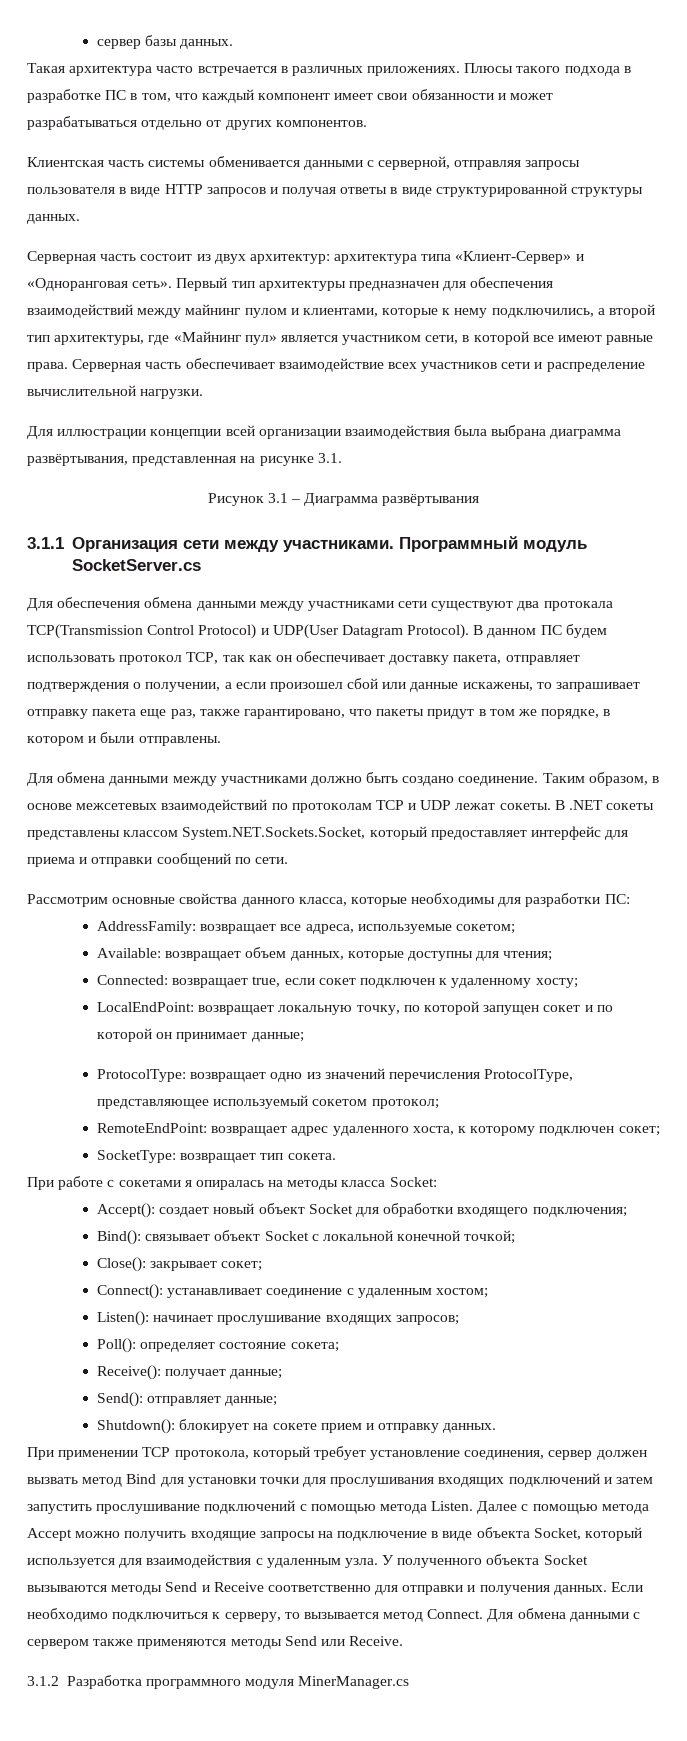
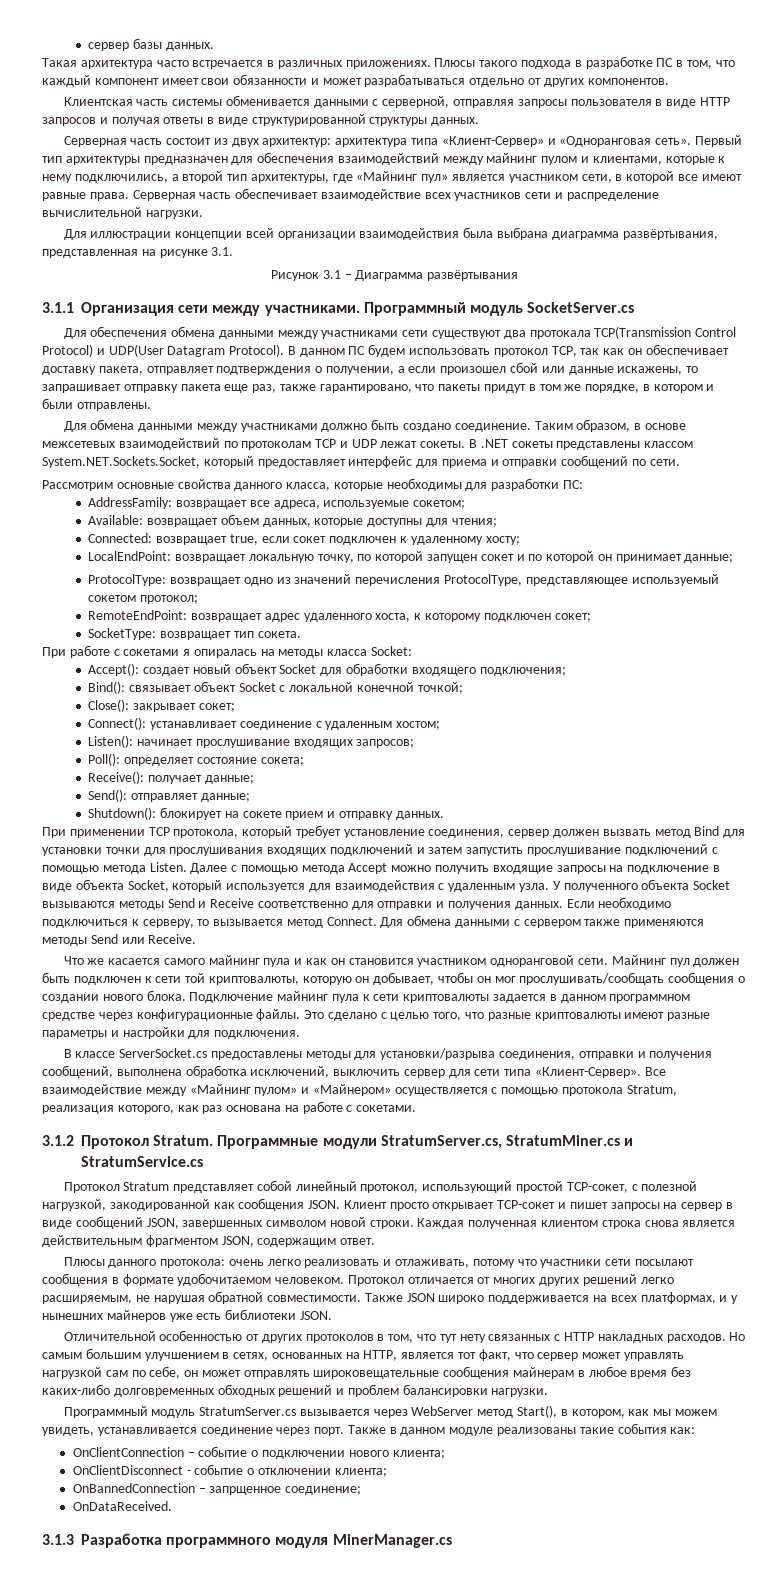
[27,1676,59,1686] 3.1.2 -> [63,955,740,967] [42,972,745,985] [42,990,691,1003] [42,1009,711,1021] [42,1027,301,1039] [63,1048,713,1060] [42,1065,666,1078] [42,1084,677,1096] [42,1101,417,1114] [42,1135,634,1149] [81,1156,203,1167] [63,1180,698,1193] [42,1198,733,1211] [42,1216,736,1229] [42,1235,376,1247] [63,1257,694,1268] [42,1273,674,1286] [42,1291,739,1304] [42,1309,332,1322] [63,1330,746,1343] [42,1348,684,1361] [42,1366,692,1379] [42,1384,549,1397] [63,1405,717,1418] [42,1423,696,1436] [72,1446,445,1459] [72,1464,387,1477] [72,1483,362,1495] [72,1501,172,1511] [42,1534,74,1545] Что же касается самого майнинг пула и как он становится участником одноранговой сети. Майнинг пул должен быть подключен к сети той криптовалюты, которую он добывает, чтобы он мог прослушивать/сообщать сообщения о создании нового блока. Подключение майнинг пула к сети криптовалюты задается в данном программном средстве через конфигурационные файлы. Это сделано с целью того, что разные криптовалюты имеют разные параметры и настройки для подключения. // В классе ServerSocket.cs предоставлены методы для установки/разрыва соединения, отправки и получения сообщений, выполнена обработка исключений, выключить сервер для сети типа «Клиент-Сервер». Все взаимодействие между «Майнинг пулом» и «Майнером» осуществляется с помощью протокола Stratum, реализация которого, как раз основана на работе с сокетами. // 3.1.2 Протокол Stratum. Программные модули StratumServer.cs, StratumMiner.cs и StratumService.cs // Протокол Stratum представляет собой линейный протокол, использующий простой TCP-сокет, с полезной нагрузкой, закодированной как сообщения JSON. Клиент просто открывает TCP-сокет и пишет запросы на сервер в виде сообщений JSON, завершенных символом новой строки. Каждая полученная клиентом строка снова является действительным фрагментом JSON, содержащим ответ. // Плюсы данного протокола: очень легко реализовать и отлаживать, потому что участники сети посылают сообщения в формате удобочитаемом человеком. Протокол отличается от многих других решений легко расширяемым, не нарушая обратной совместимости. Также JSON широко поддерживается на всех платформах, и у нынешних майнеров уже есть библиотеки JSON. // Отличительной особенностью от других протоколов в том, что тут нету связанных с HTTP накладных расходов. Но самым большим улучшением в сетях, основанных на HTTP, является тот факт, что сервер может управлять нагрузкой сам по себе, он может отправлять широковещательные сообщения майнерам в любое время без каких-либо долговременных обходных решений и проблем балансировки нагрузки. // Программный модуль StratumServer.cs вызывается через WebServer метод Start(), в котором, как мы можем увидеть, устанавливается соединение через порт. Также в данном модуле реализованы такие события как: // OnClientConnection – событие о подключении нового клиента; // OnClientDisconnect - событие о отключении клиента; // OnBannedConnection – запрщенное соединение; // OnDataReceived. // 3.1.3

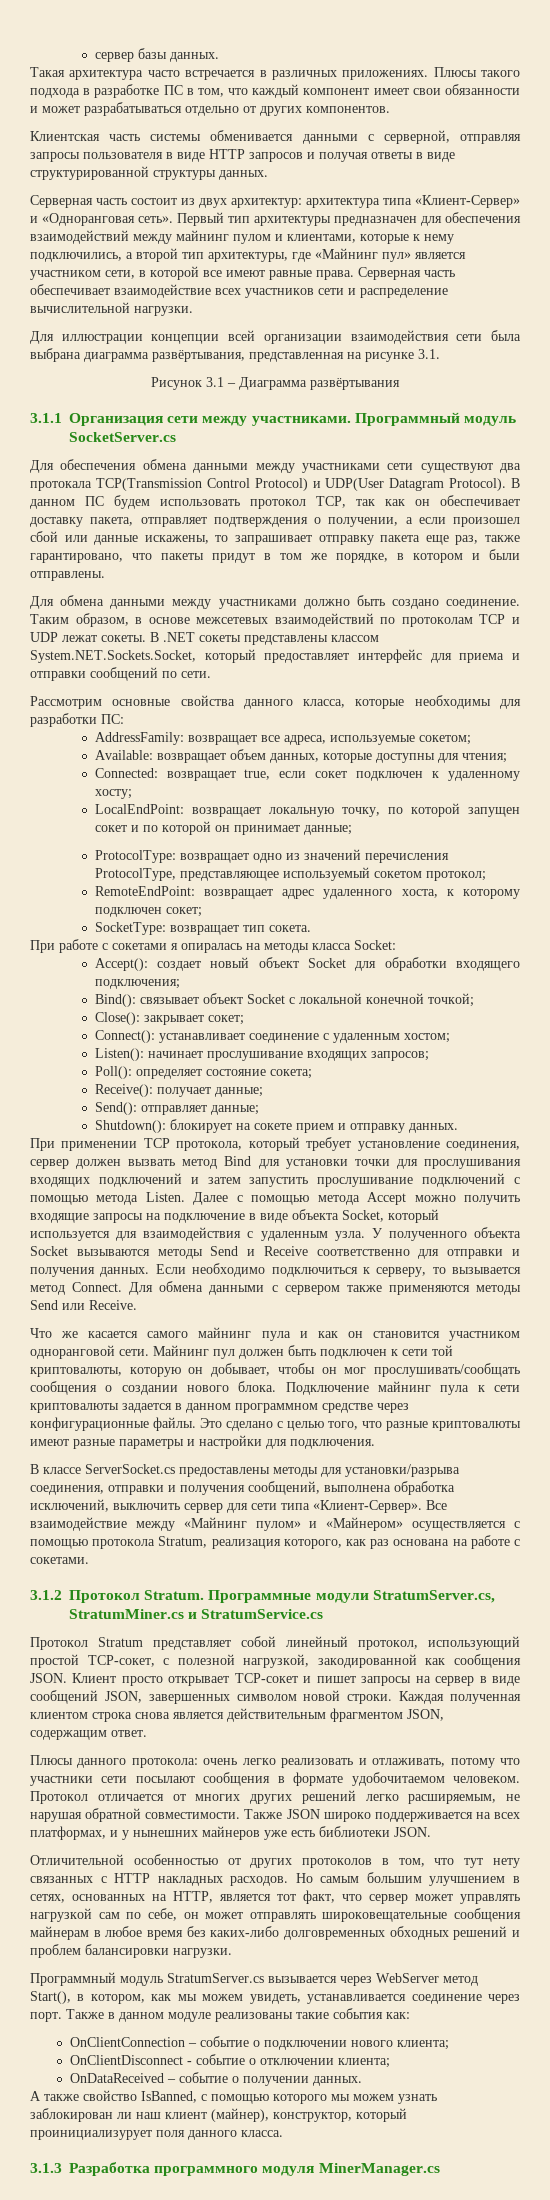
(460, 234) none -> [456,334,483,341] сети
[72,1483,362,1495] [72,1501,172,1511] OnBannedConnection – запрщенное соединение; // OnDataReceived. -> [69,2072,362,2086] [30,2090,437,2104] [30,2108,407,2122] [30,2130,283,2140] OnDataReceived – событие о получении данных. // А также свойство IsBanned, с помощью которого мы можем узнать заблокирован ли наш клиент (майнер), конструктор, который проинициализурует поля данного класса.

